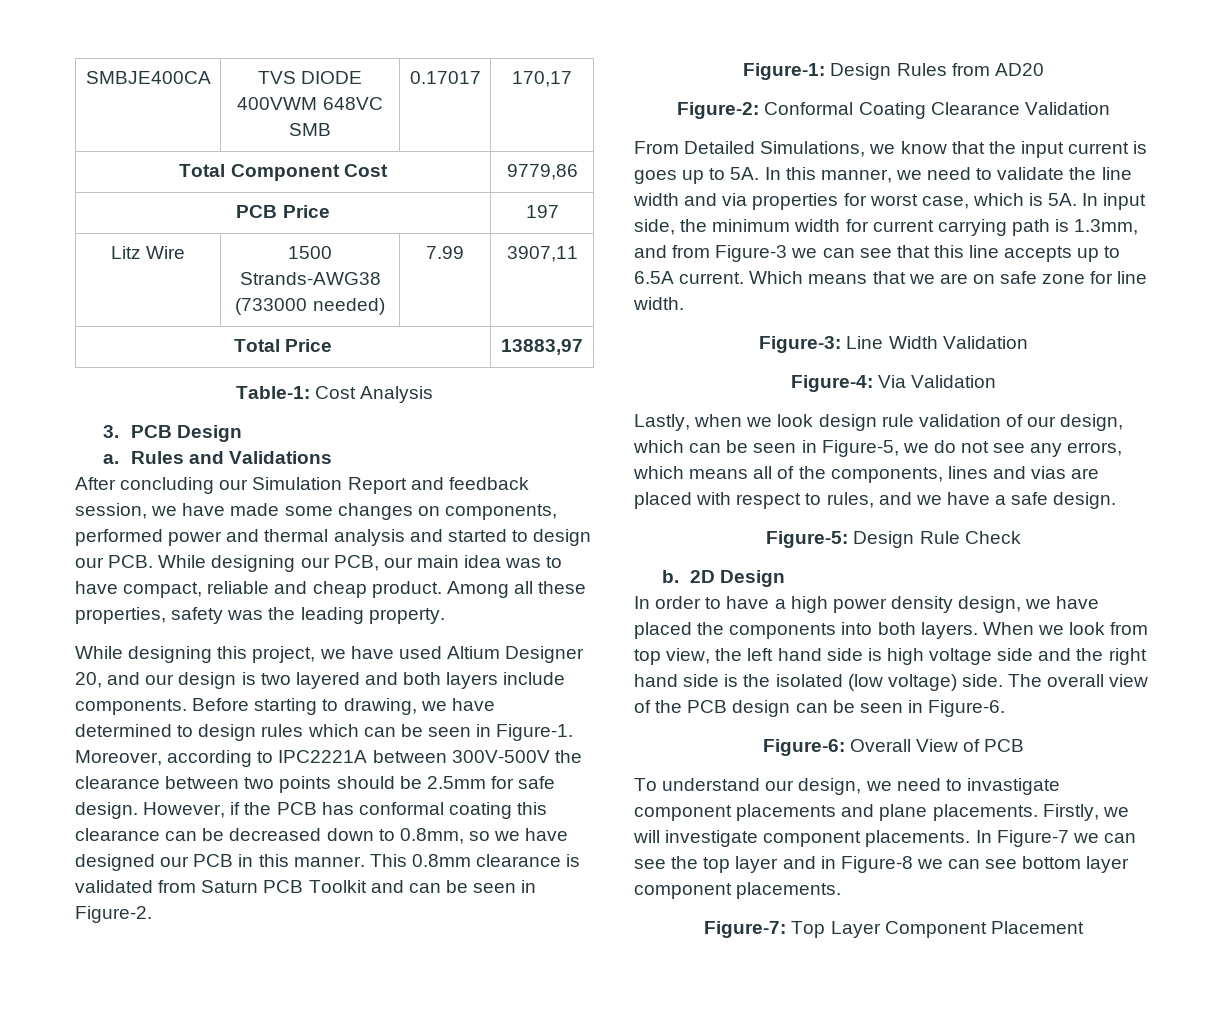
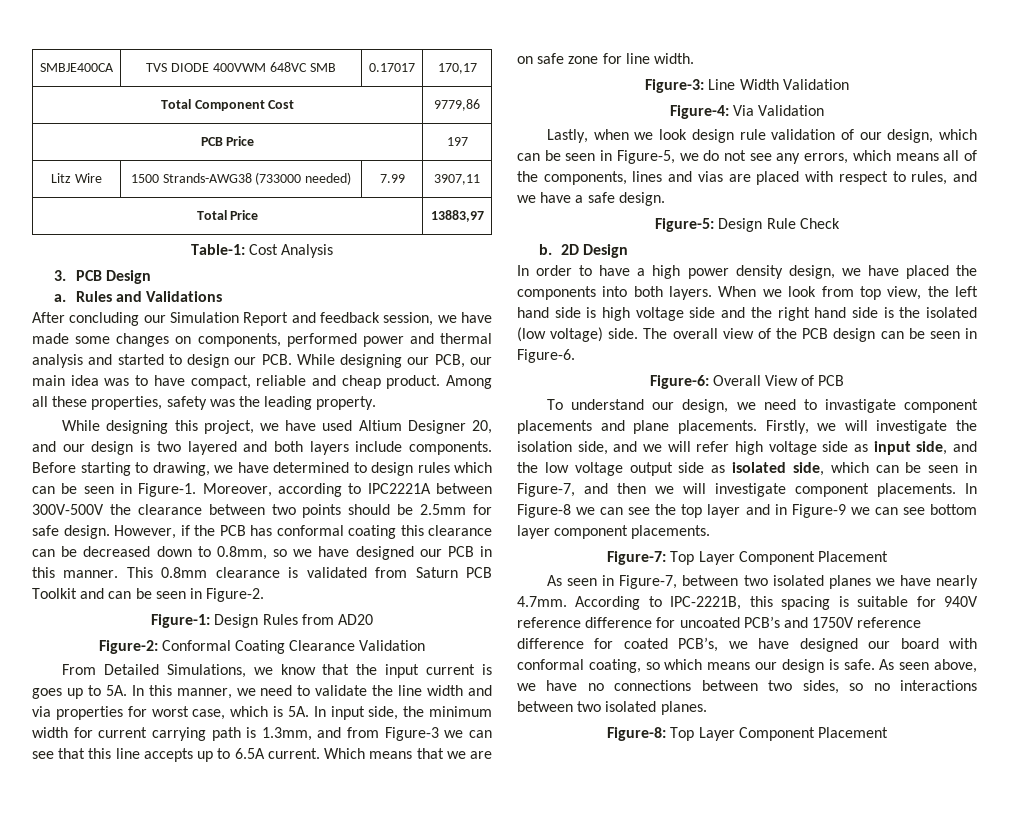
(759, 838) none -> [956,420,977,431] [517,441,977,455] [517,462,977,476] [517,483,786,497] the isolation side, and we will refer high voltage side as input side, and the low voltage output side as isolated side, which can be seen in Figure-7, and then we will investigate
[996,830,1069,847] Figure-7 -> [517,504,571,518] Figure-8
[840,856,913,873] Figure-8 -> [791,504,846,518] Figure-9
(1084, 927) none -> [547,575,978,589] [517,596,978,610] [517,616,922,628] [517,637,977,652] [517,659,977,673] [517,680,977,694] [517,701,707,715] [607,727,888,741] // As seen in Figure-7, between two isolated planes we have nearly 4.7mm. According to IPC-2221B, this spacing is suitable for 940V reference difference for uncoated PCB’s and 1750V reference difference for coated PCB’s, we have designed our board with conformal coating, so which means our design is safe. As seen above, we have no connections between two sides, so no interactions between two isolated planes. // Figure-8: Top Layer Component Placement

